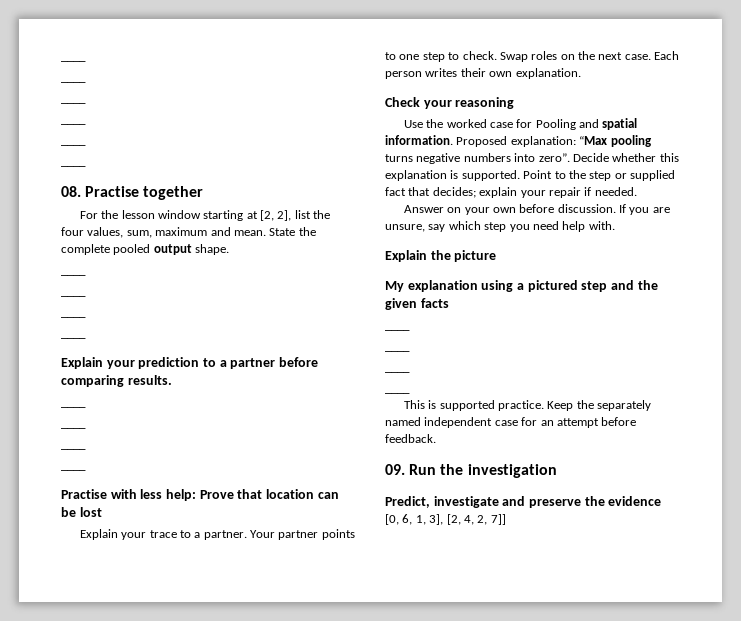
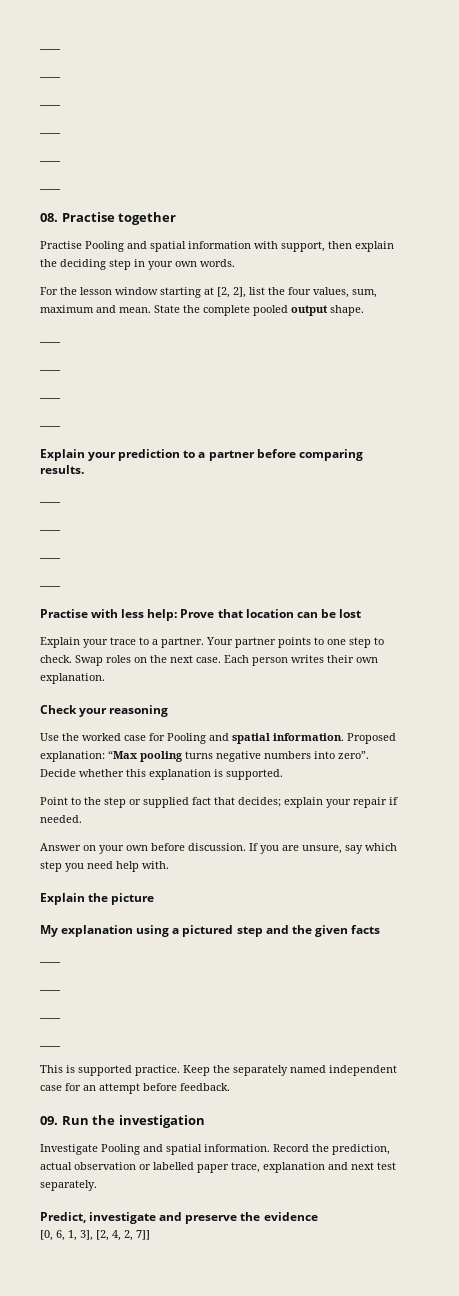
(204, 193) none -> [40,241,394,252] [40,259,235,270] // Practise Pooling and spatial information with support, then explain the deciding step in your own words.
(520, 175) none -> (283, 774) //
(557, 471) none -> [40,1144,390,1155] [40,1162,396,1173] [40,1180,97,1191] // Investigate Pooling and spatial information. Record the prediction, actual observation or labelled paper trace, explanation and next test separately.

